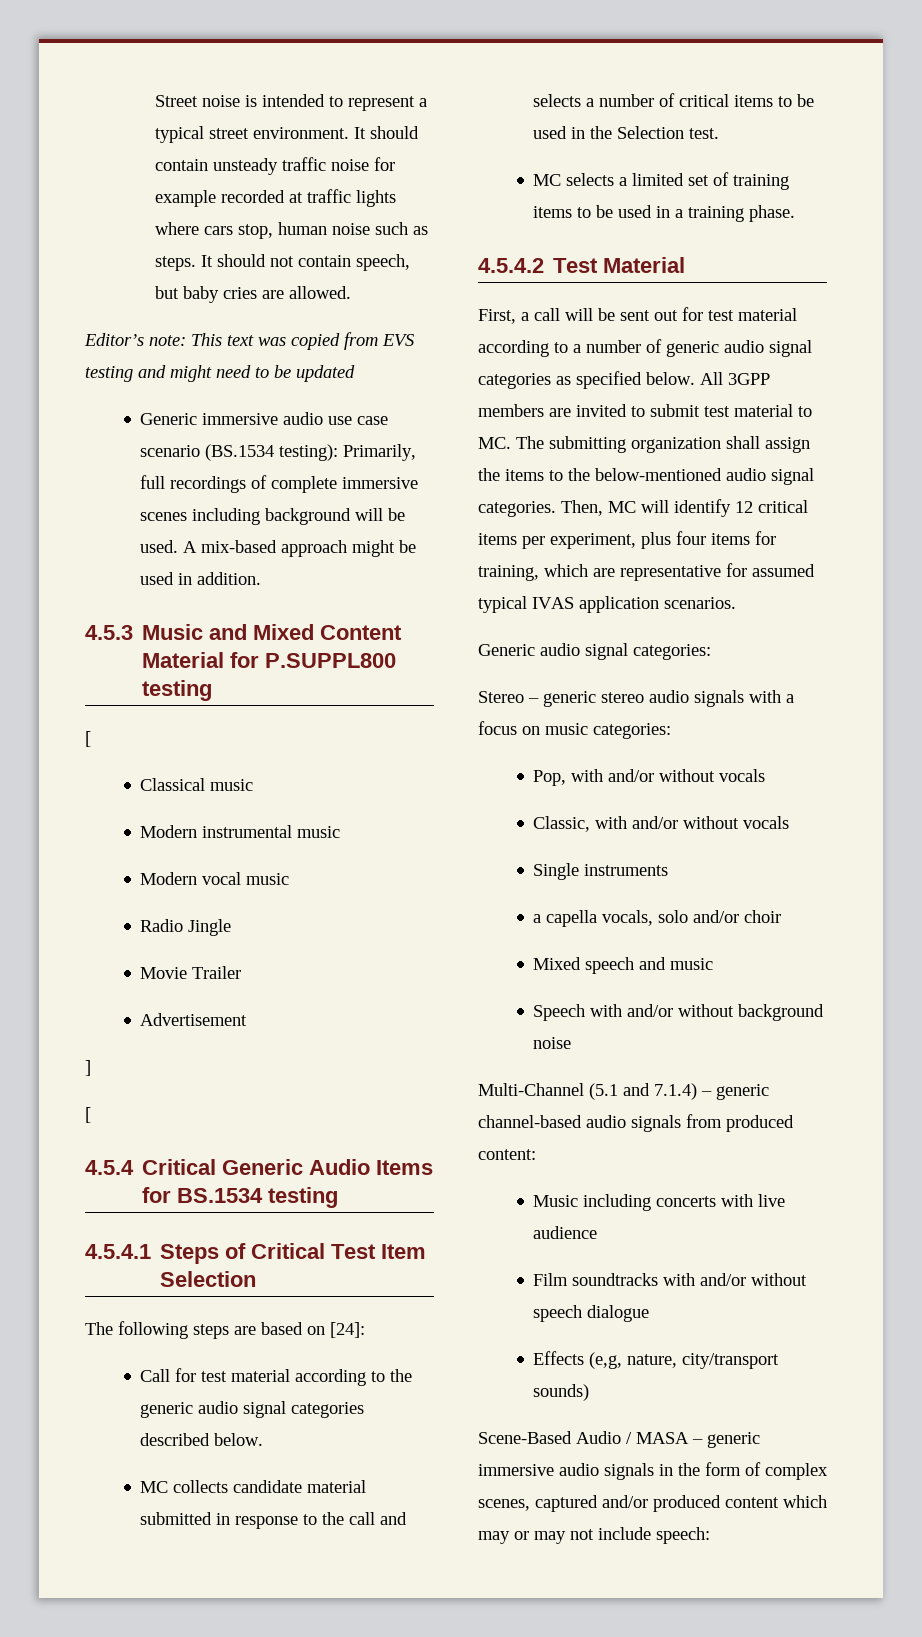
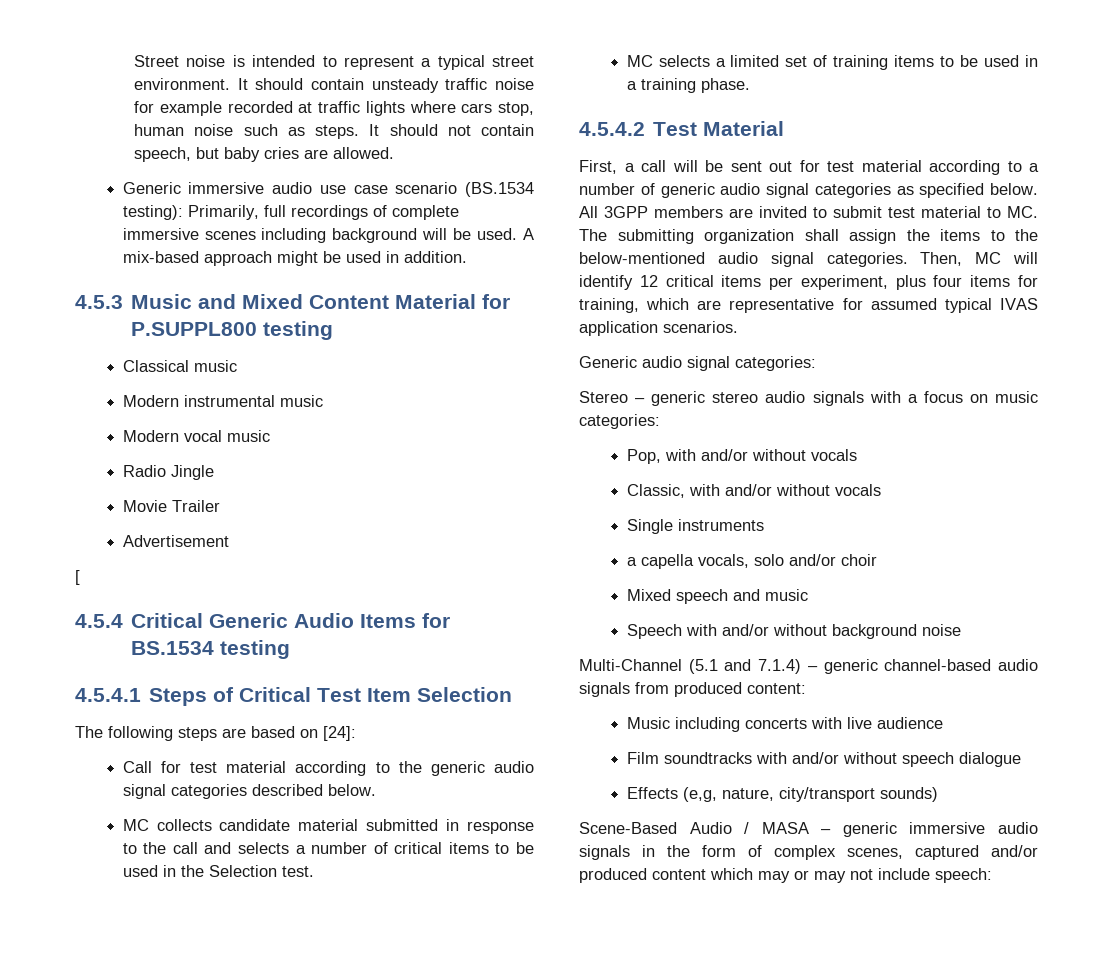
[84,332,414,350] [85,365,355,382] // Editor’s note: This text was copied from EVS testing and might need to be updated -> (395, 153) none
[85,731,91,747] // [ -> (334, 330) none
[85,1060,91,1076] // ] -> (229, 541) none

